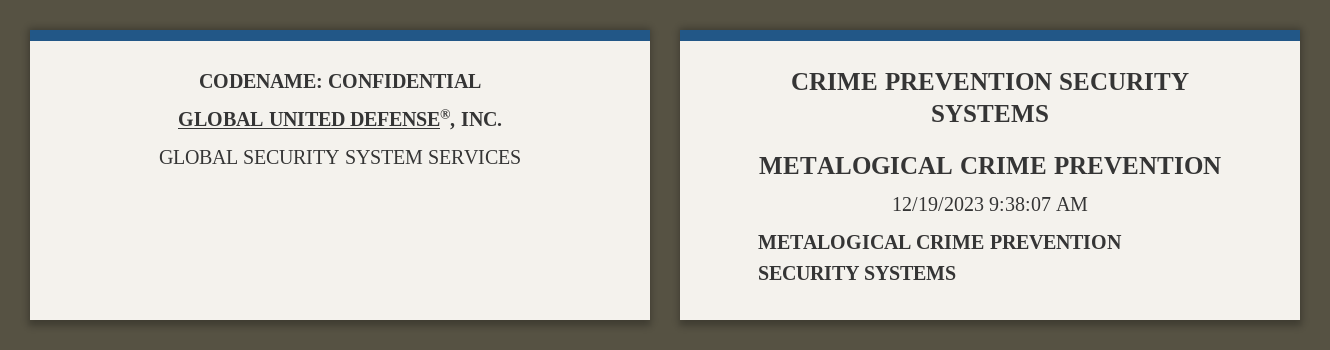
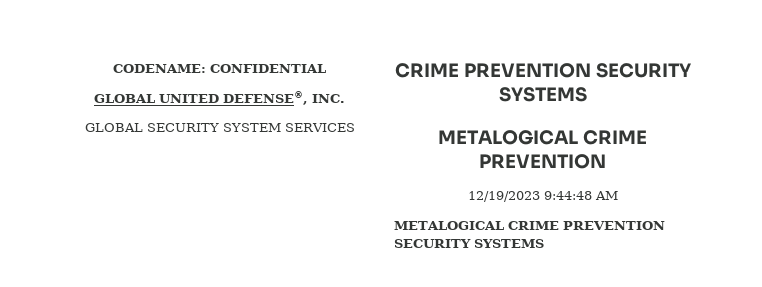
[989,197,1051,211] 9:38:07 -> [543,191,592,200] 9:44:48

